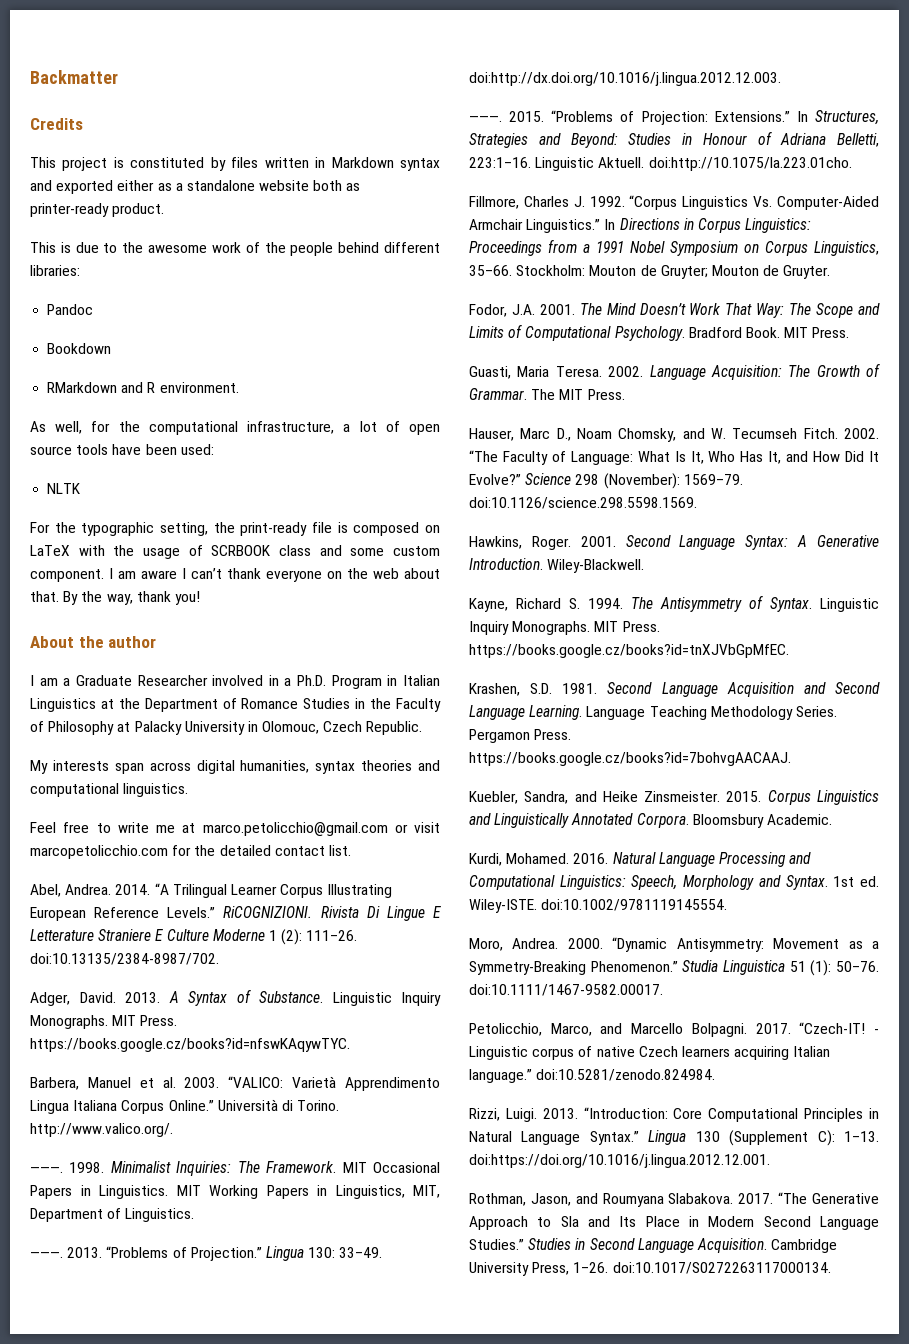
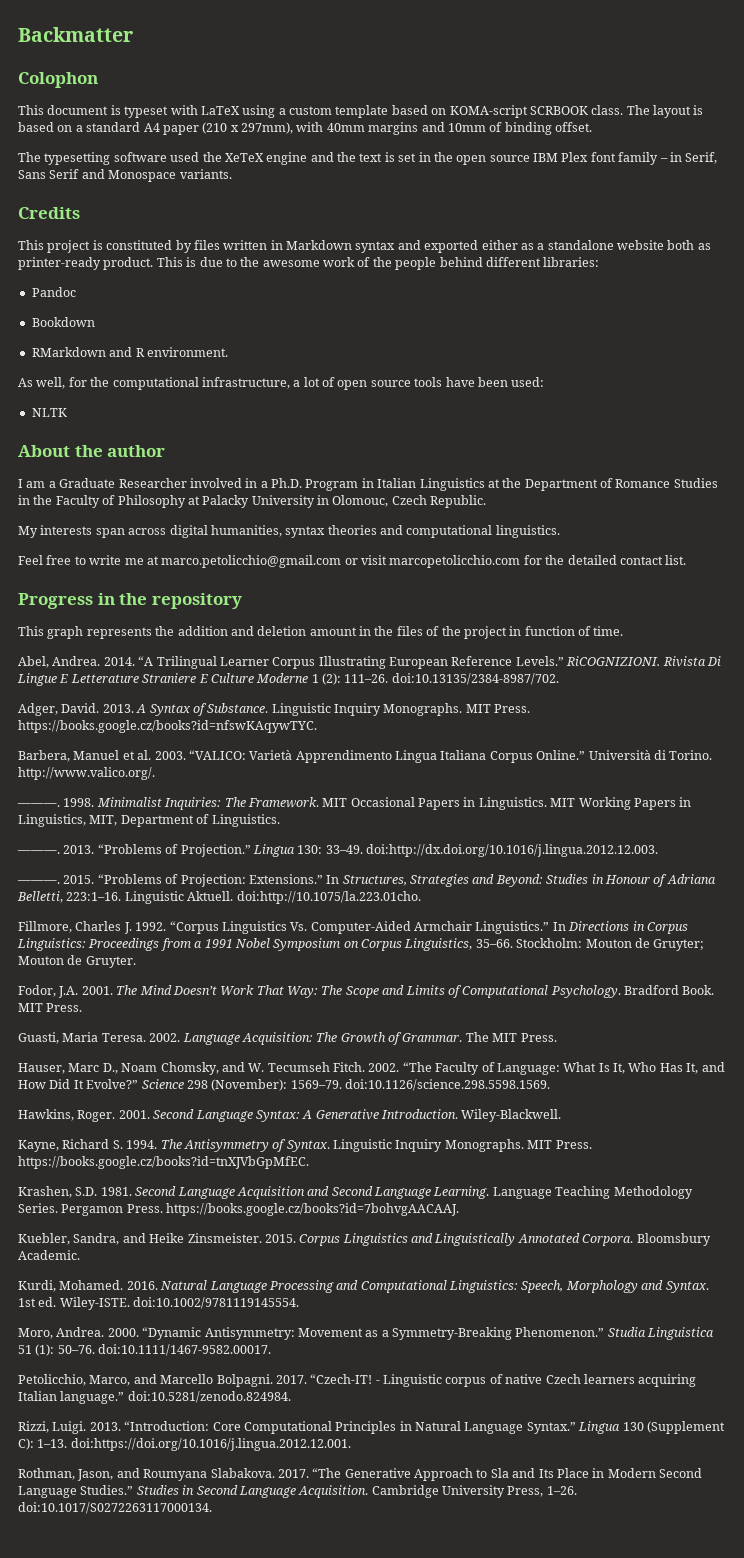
(118, 77) none -> [18,72,98,88] [18,105,704,118] [18,122,592,135] [18,152,718,165] [18,169,232,182] // Colophon // This document is typeset with LaTeX using a custom template based on KOMA-script SCRBOOK class. The layout is based on a standard A4 paper (210 x 297mm), with 40mm margins and 10mm of binding offset. // The typesetting software used the XeTeX engine and the text is set in the open source IBM Plex font family – in Serif, Sans Serif and Monospace variants.
(165, 210) // -> (154, 263) none
[30,522,441,536] [30,545,440,559] [30,568,440,582] [30,591,200,605] // For the typographic setting, the print-ready file is composed on LaTeX with the usage of SCRBOOK class and some custom component. I am aware I can’t thank everyone on the web about that. By the way, thank you! -> (67, 412) none
(351, 850) none -> [18,593,242,609] [18,626,624,639] // Progress in the repository // This graph represents the addition and deletion amount in the files of the project in function of time.

